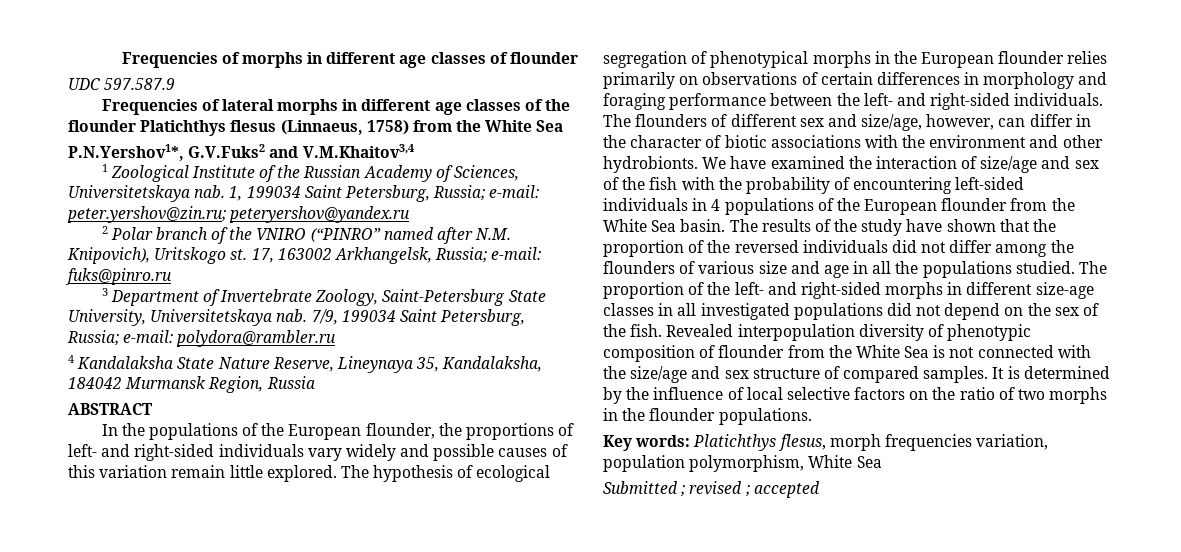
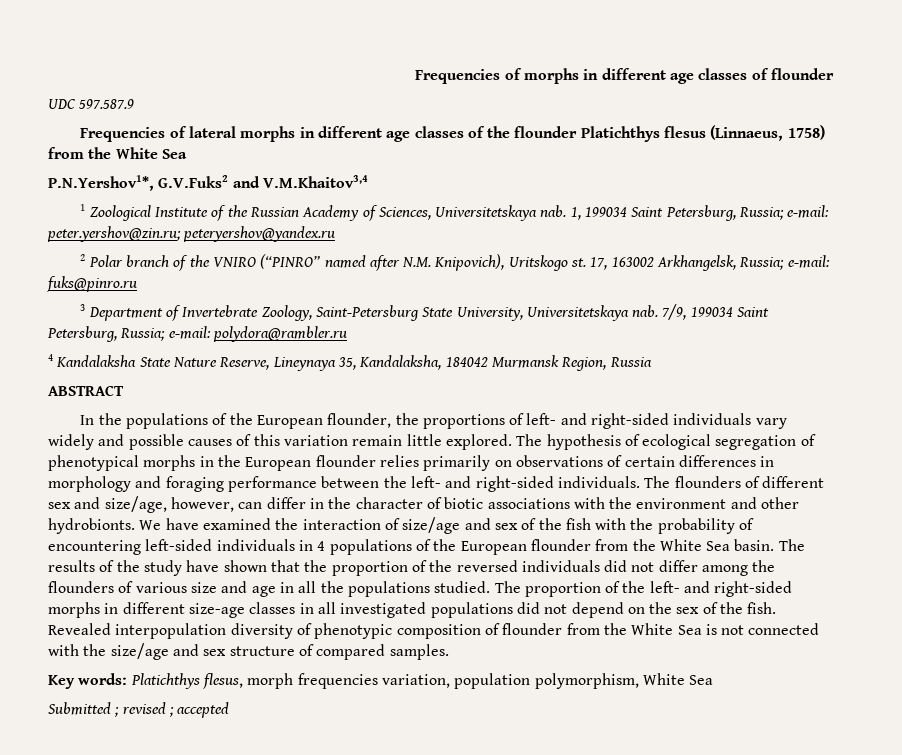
[992,366,1110,379] [603,387,1108,404] [603,408,812,425] It is determined by the influence of local selective factors on the ratio of two morphs in the flounder populations. -> (449, 652) none

